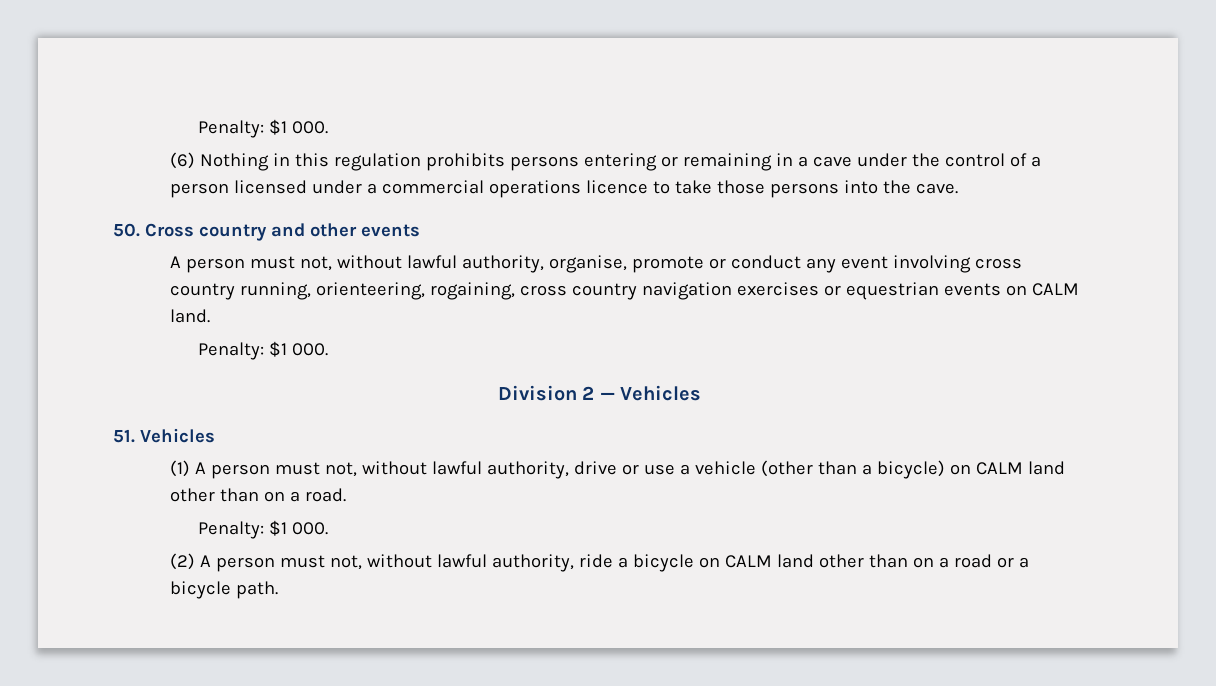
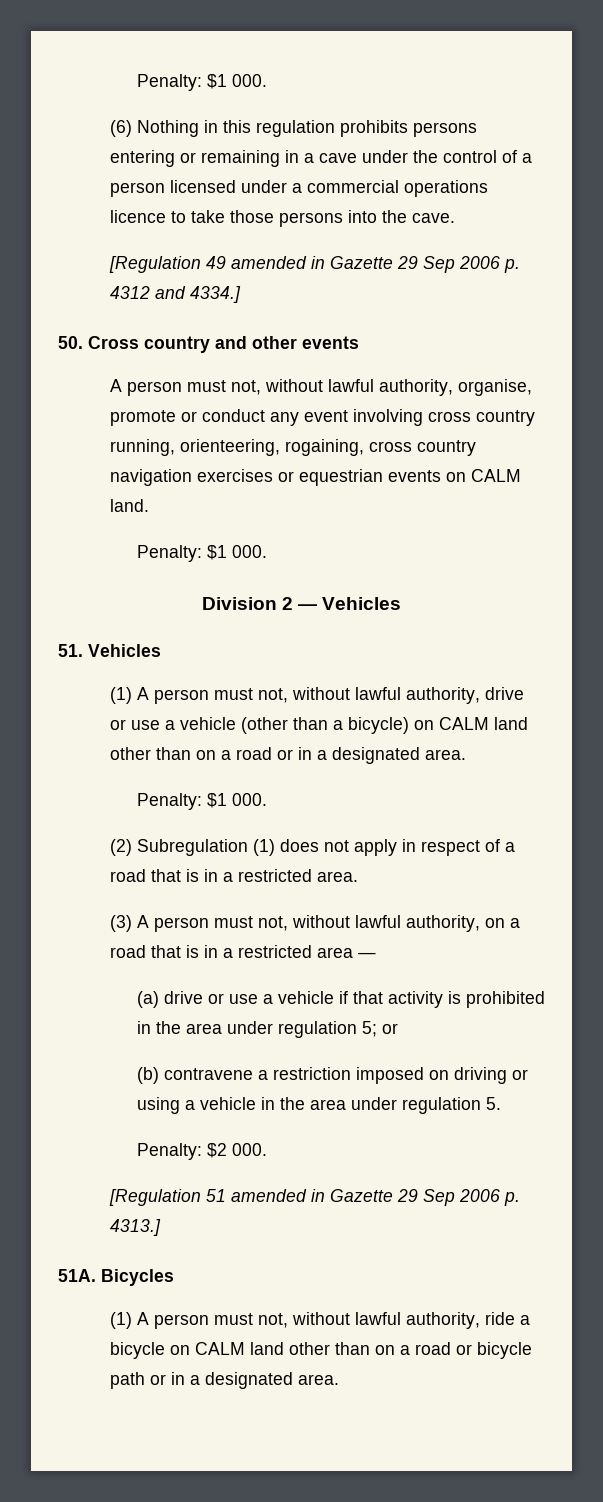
(958, 188) none -> [109,256,521,273] [110,286,242,303] // [Regulation 49 amended in Gazette 29 Sep 2006 p. 4312 and 4334.]
[304,488,346,502] [198,520,329,539] [169,553,195,570] road. // Penalty: $1 000. // (2) -> [236,747,467,764] [136,793,267,810] [110,839,516,856] [110,869,359,882] [110,915,521,932] [110,945,377,958] [136,991,545,1008] [136,1021,398,1038] [136,1067,528,1084] [136,1097,501,1114] [136,1143,267,1160] [109,1189,521,1206] [110,1219,162,1236] [58,1269,174,1286] [110,1312,133,1329] road or in a designated area. // Penalty: $1 000. // (2) Subregulation (1) does not apply in respect of a road that is in a restricted area. // (3) A person must not, without lawful authority, on a road that is in a restricted area — // (a) drive or use a vehicle if that activity is prohibited in the area under regulation 5; or // (b) contravene a restriction imposed on driving or using a vehicle in the area under regulation 5. // Penalty: $2 000. // [Regulation 51 amended in Gazette 29 Sep 2006 p. 4313.] // 51A. Bicycles // (1)
[1018,557,1029,568] [169,581,278,599] a bicycle path. -> [477,1342,533,1359] [110,1372,340,1389] bicycle path or in a designated area.

